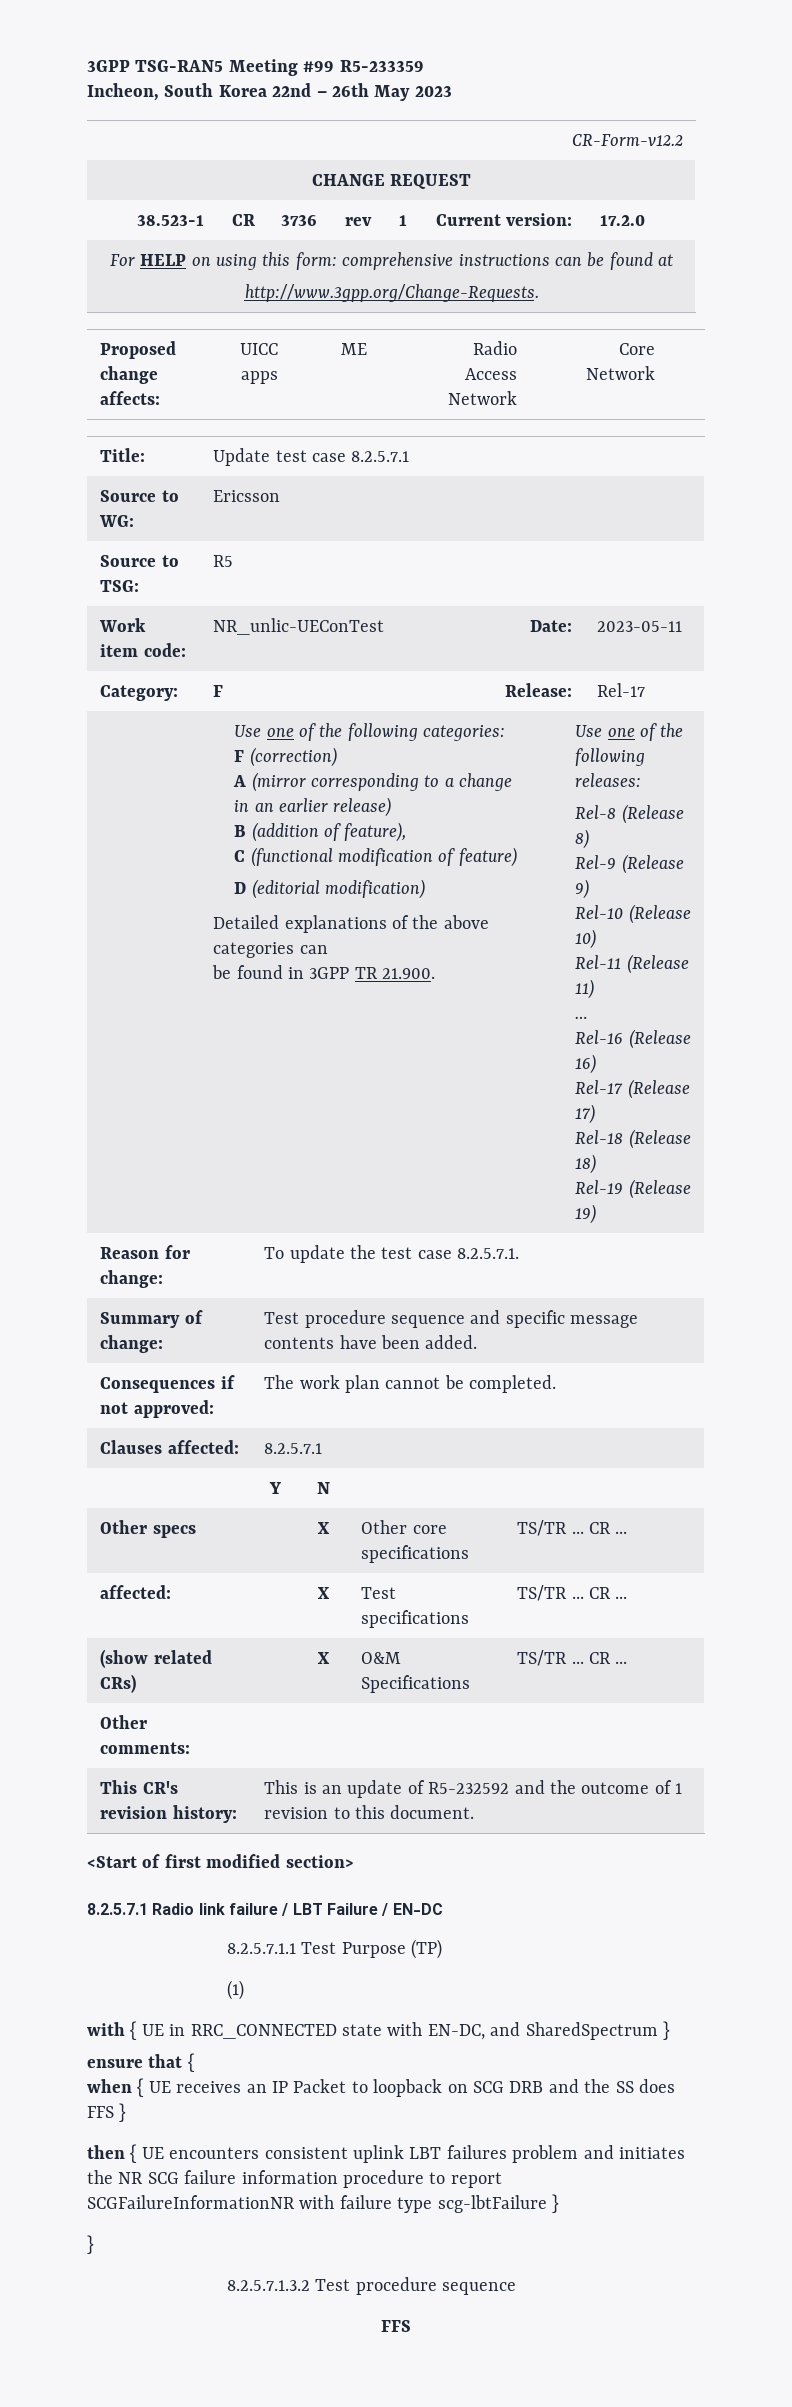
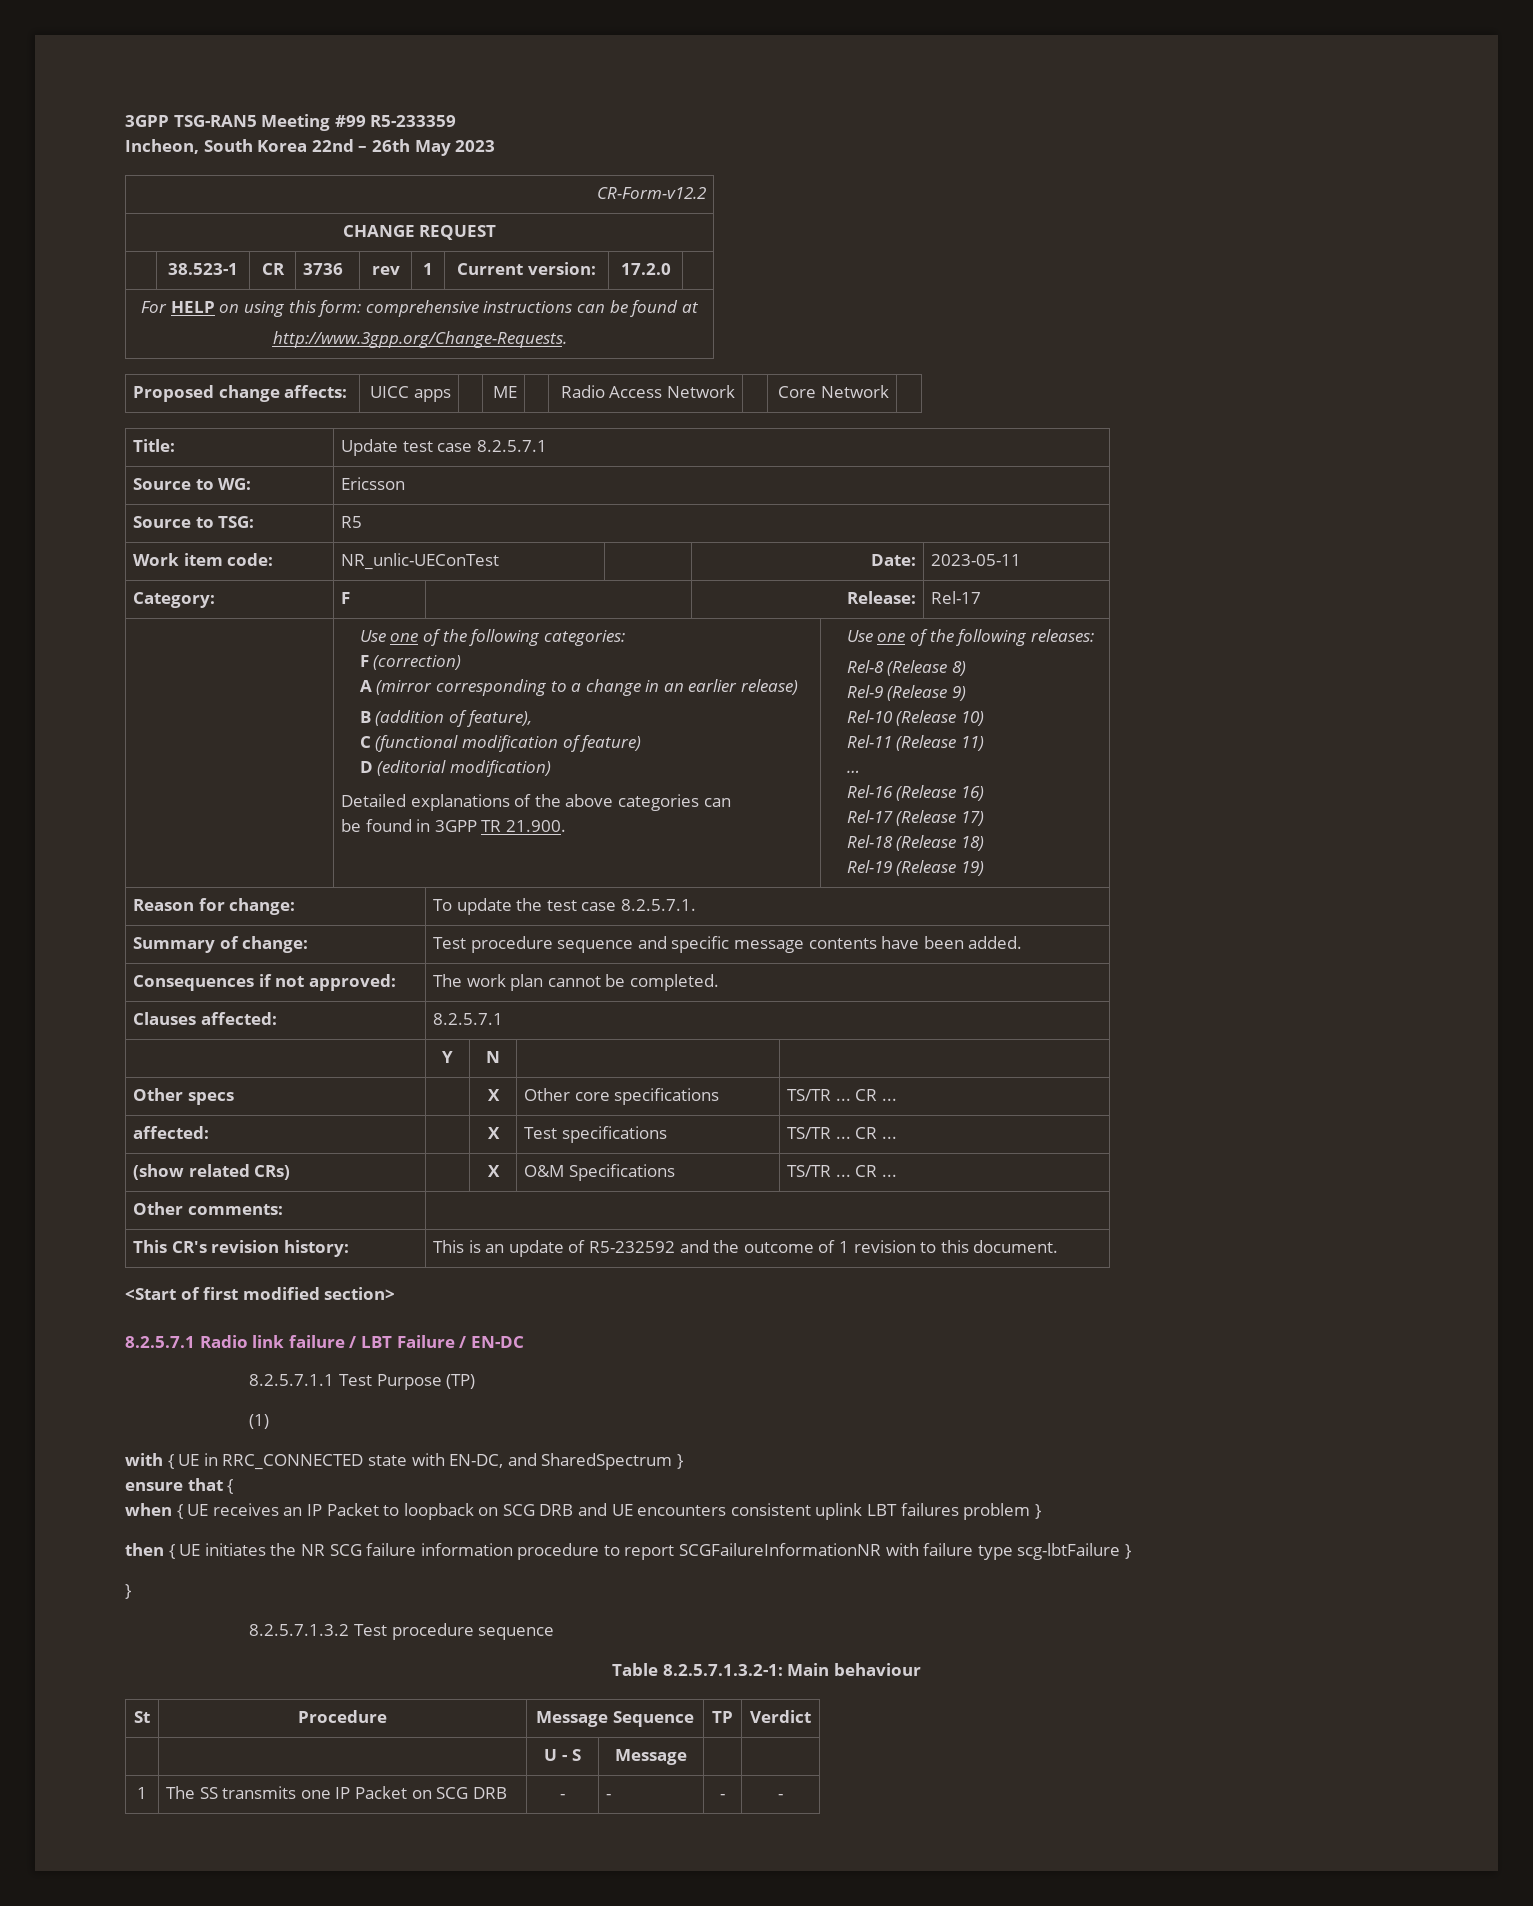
[584,2079,675,2093] [87,2103,127,2122] [87,2144,138,2163] the SS does FFS } // then { -> (608, 1509) none
[583,2145,614,2159] and -> [1034,1504,1041,1519] [125,1543,201,1559] } // then { UE
[381,2320,411,2332] FFS -> [612,1663,921,1676] [134,1711,150,1723] [298,1710,387,1723] [536,1711,694,1727] [712,1711,733,1723] [750,1710,811,1723] [544,1749,581,1761] [615,1749,687,1765] [137,1787,147,1799] [166,1786,507,1799] [560,1794,565,1799] [606,1794,612,1799] [720,1794,725,1799] [778,1794,783,1799] Table 8.2.5.7.1.3.2-1: Main behaviour // St | Procedure | Message Sequence | TP | Verdict // | | U - S | Message | | // 1 | The SS transmits one IP Packet on SCG DRB | - | - | - | -

